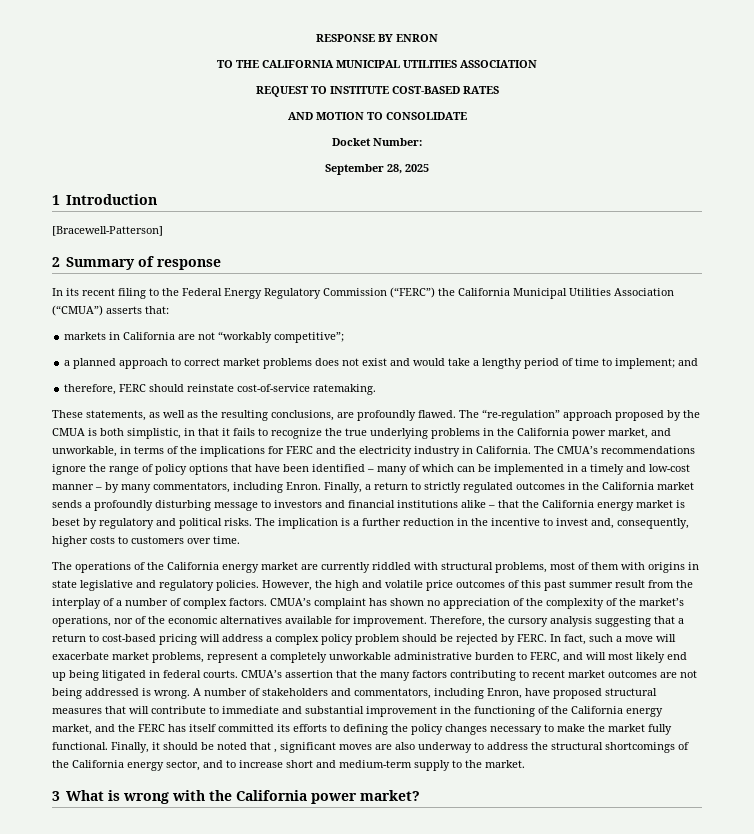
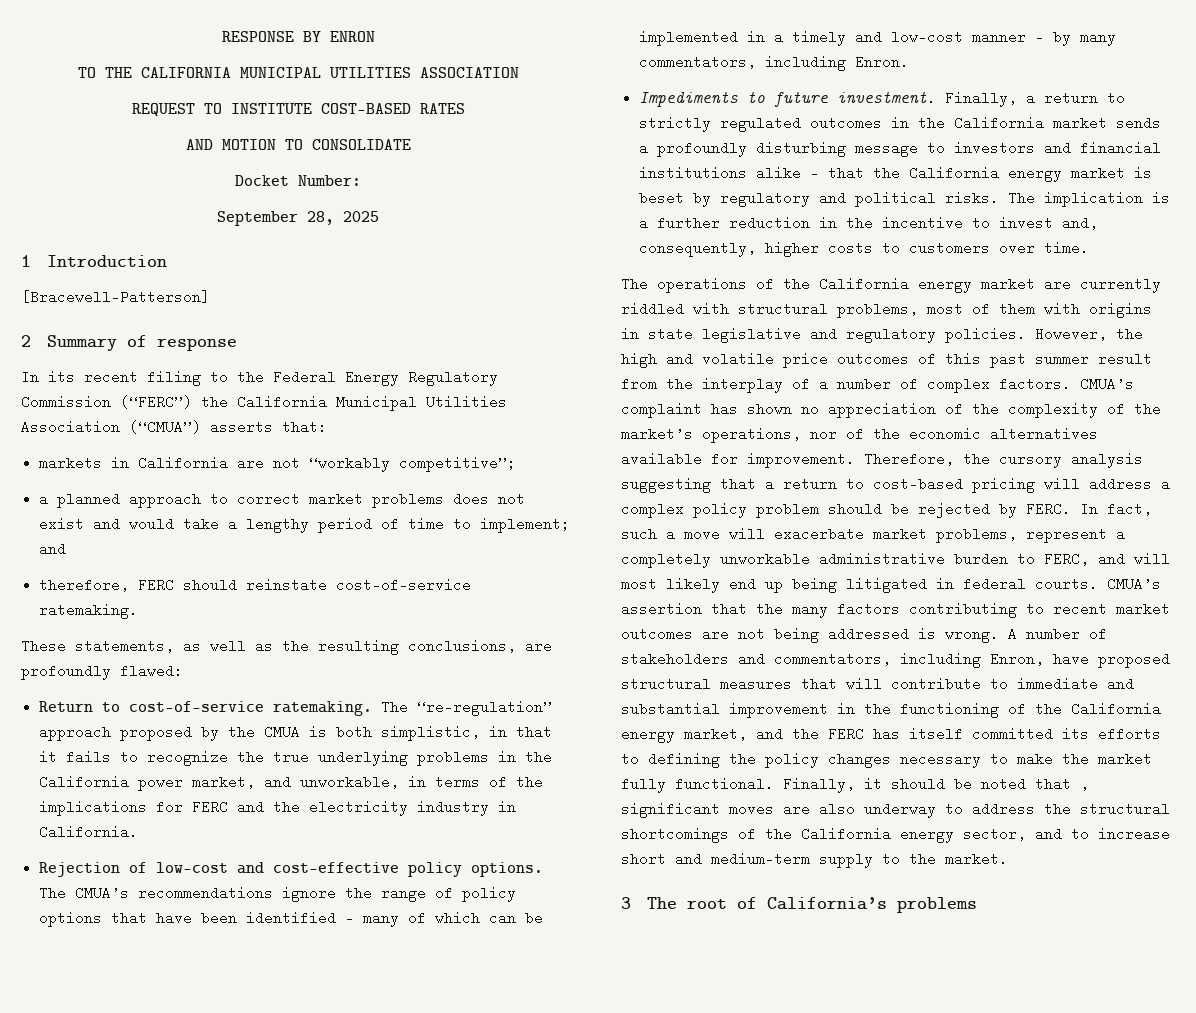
[418,410,456,418] flawed. -> [120,664,183,678] [39,701,373,716] flawed: // Return to cost-of-service ratemaking.
(531, 450) none -> [39,862,544,877] // Rejection of low-cost and cost-effective policy options.
(321, 486) none -> [639,91,937,107] // Impediments to future investment.
[66,790,421,804] What is wrong with the California power market? -> [646,897,977,913] The root of California’s problems

